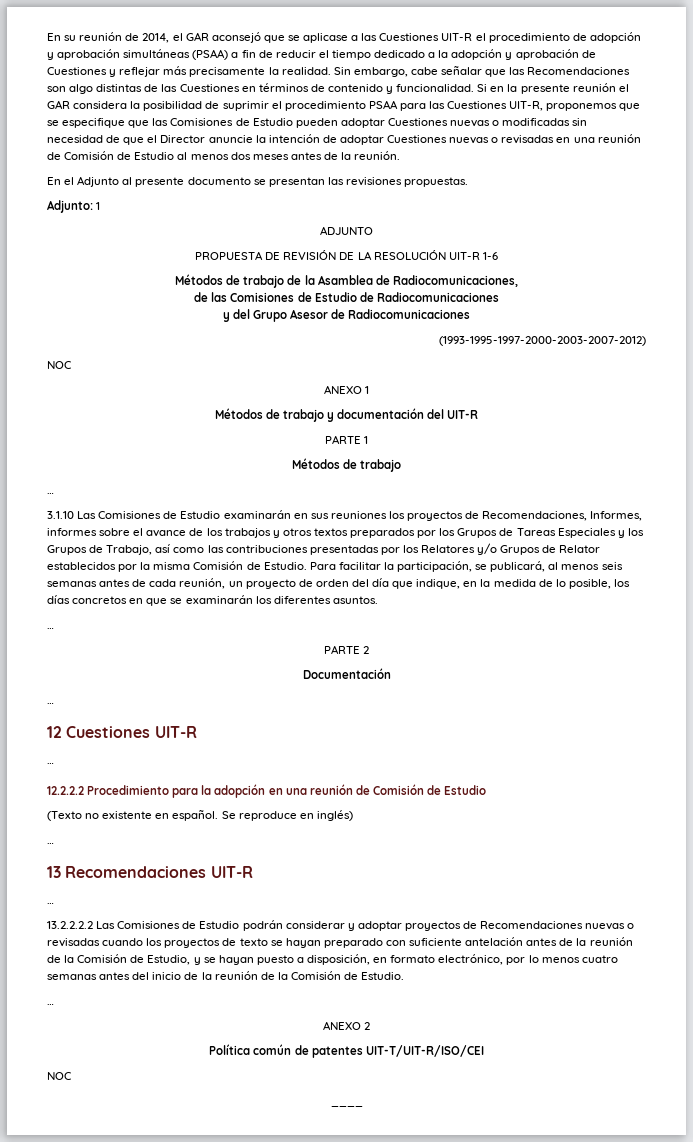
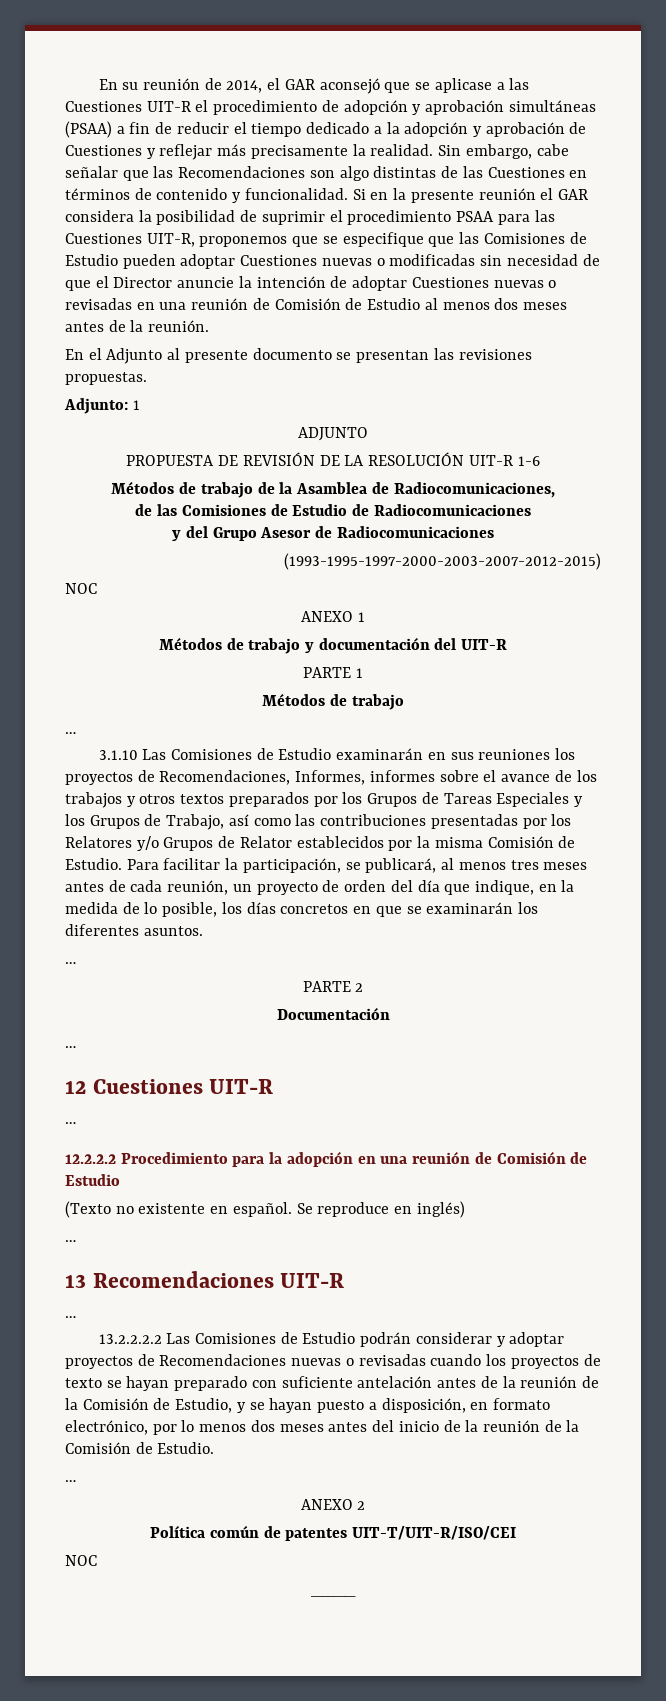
[439,336,646,346] (1993-1995-1997-2000-2003-2007-2012) -> [284,553,601,570] (1993-1995-1997-2000-2003-2007-2012-2015)
[601,562,623,570] [47,581,97,587] seis semanas -> [510,860,588,870] tres meses
[581,955,618,963] [47,974,97,980] cuatro semanas -> [250,1420,324,1432] dos meses

